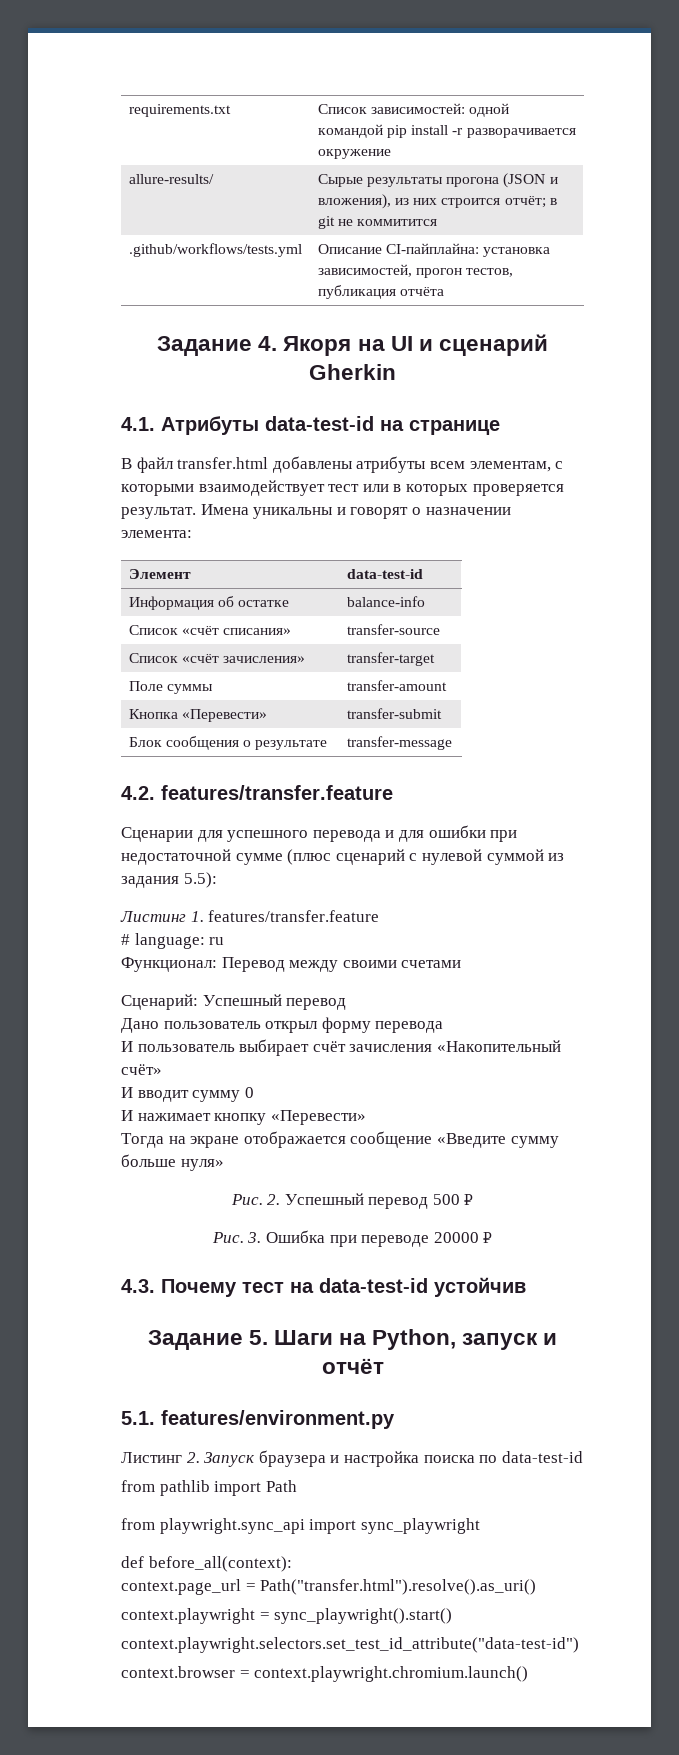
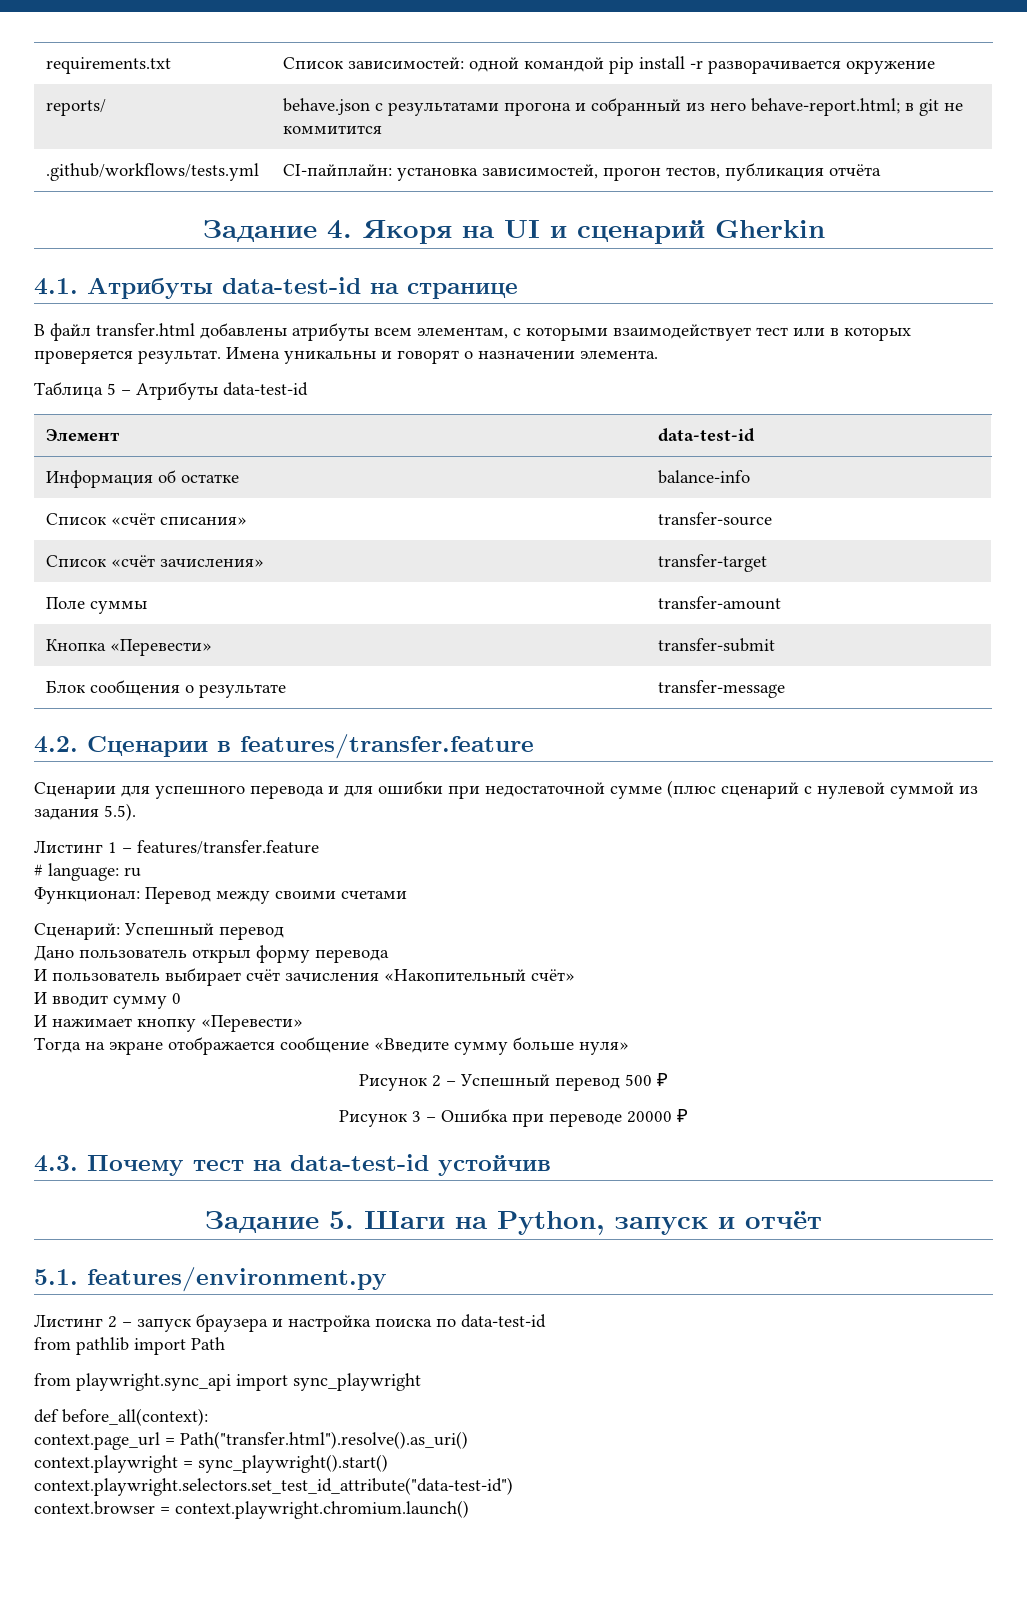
[128,174,214,184] [317,173,558,188] [317,194,546,209] allure-results/ | Сырые результаты прогона (JSON и вложения), из них строится отчёт; -> [45,99,106,116] [282,98,900,116] reports/ | behave.json с результатами прогона и собранный из него behave-report.html;
[317,243,479,254] Описание CI-пайплайна: -> [282,164,392,176] CI-пайплайн:
[121,530,192,538] элемента: -> [580,350,658,359] [34,382,308,400] элемента. // Таблица 5 – Атрибуты data-test-id
(155, 793) none -> [87,736,231,757] Сценарии в
[183,872,217,888] [120,911,204,922] 5.5): // Листинг 1. -> [104,803,136,821] [34,840,132,853] 5.5). // Листинг 1 –
[230,1194,281,1205] Рис. 2. -> [359,1074,456,1091] Рисунок 2 –
[211,1232,262,1243] Рис. 3. -> [339,1110,436,1127] Рисунок 3 –
[186,1452,256,1467] 2. Запуск -> [108,1316,192,1332] 2 – запуск

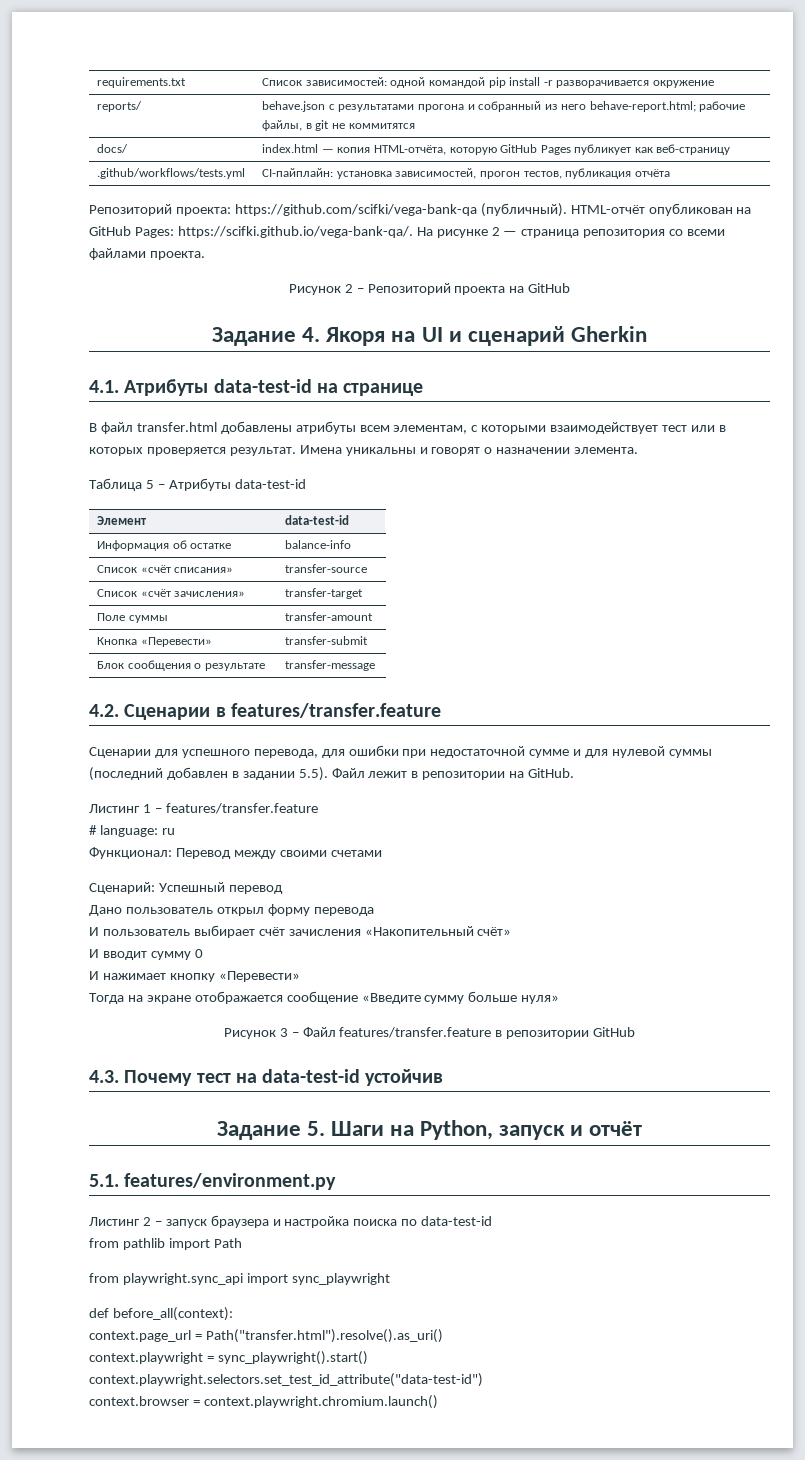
(900, 107) none -> [699,101,746,112] [262,120,303,131] рабочие файлы,
[282,125,382,134] коммитится -> [348,123,415,129] [97,144,129,153] [262,144,731,155] коммитятся // docs/ | index.html — копия HTML-отчёта, которую GitHub Pages публикует как веб-страницу
(881, 170) none -> [89,203,752,217] [89,226,726,238] [89,248,205,260] [288,283,571,295] // Репозиторий проекта: https://github.com/scifki/vega-bank-qa (публичный). HTML-отчёт опубликован на GitHub Pages: https://scifki.github.io/vega-bank-qa/. На рисунке 2 — страница репозитория со всеми файлами проекта. // Рисунок 2 – Репозиторий проекта на GitHub
[250,785,339,799] перевода и -> [253,749,318,758] перевода,
[667,780,978,799] [34,803,136,821] (плюс сценарий с нулевой суммой из задания 5.5). -> [573,746,712,758] [89,767,575,781] и для нулевой суммы (последний добавлен в задании 5.5). Файл лежит в репозитории на GitHub.
[432,1073,668,1091] [339,1109,688,1127] 2 – Успешный перевод 500 ₽ // Рисунок 3 – Ошибка при переводе 20000 ₽ -> [279,1027,636,1039] 3 – Файл features/transfer.feature в репозитории GitHub

